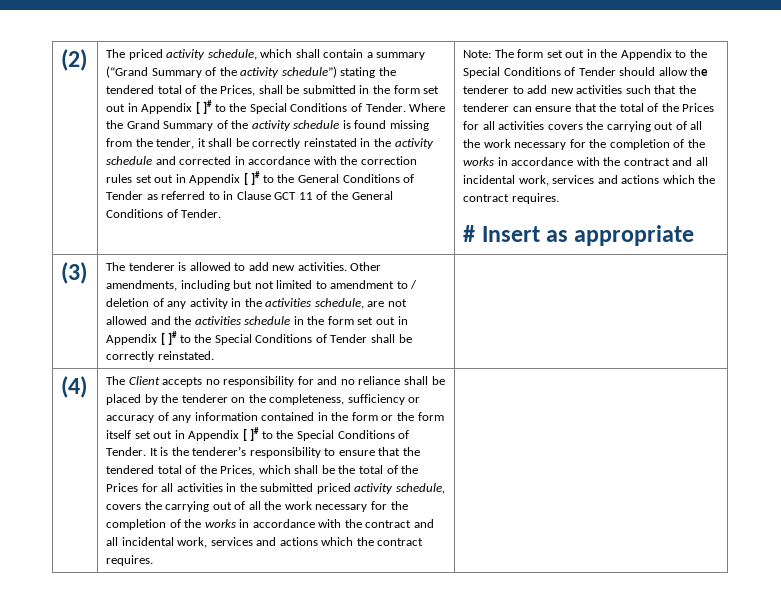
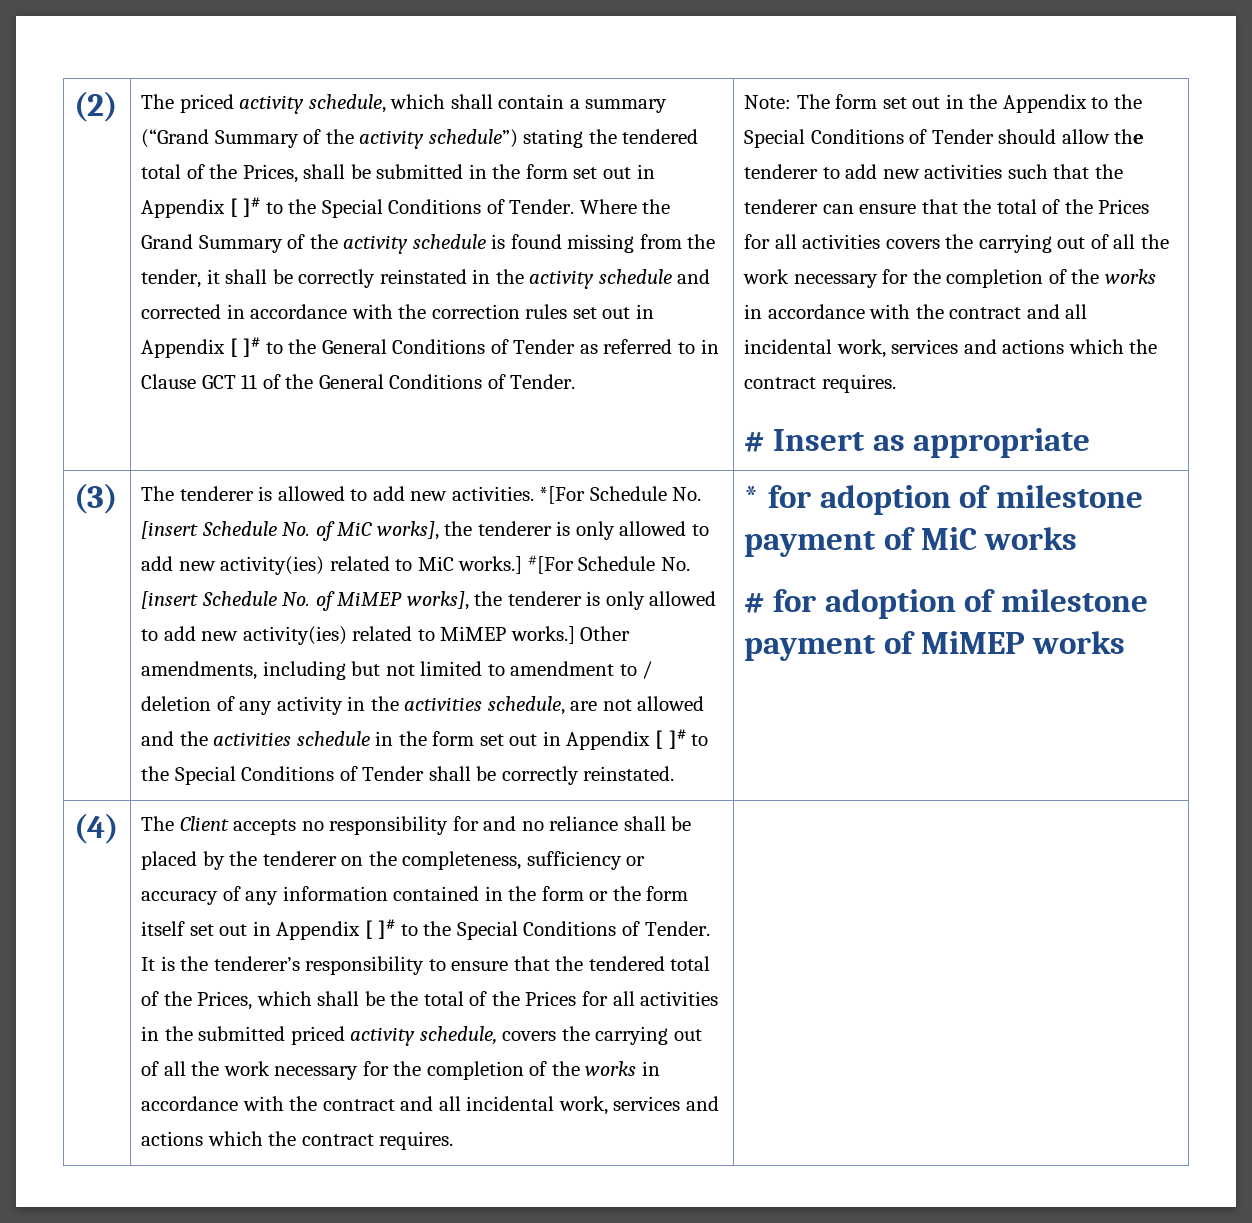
(347, 266) none -> [539,486,702,504] [141,521,709,541] [141,555,690,575] [141,591,717,611] [141,626,575,645] *[For Schedule No. [insert Schedule No. of MiC works], the tenderer is only allowed to add new activity(ies) related to MiC works.] #[For Schedule No. [insert Schedule No. of MiMEP works], the tenderer is only allowed to add new activity(ies) related to MiMEP works.]
(214, 355) none -> [744,485,1144,515] [744,527,1078,557] [744,589,1149,619] [744,631,1126,661] * for adoption of milestone payment of MiC works // # for adoption of milestone payment of MiMEP works

